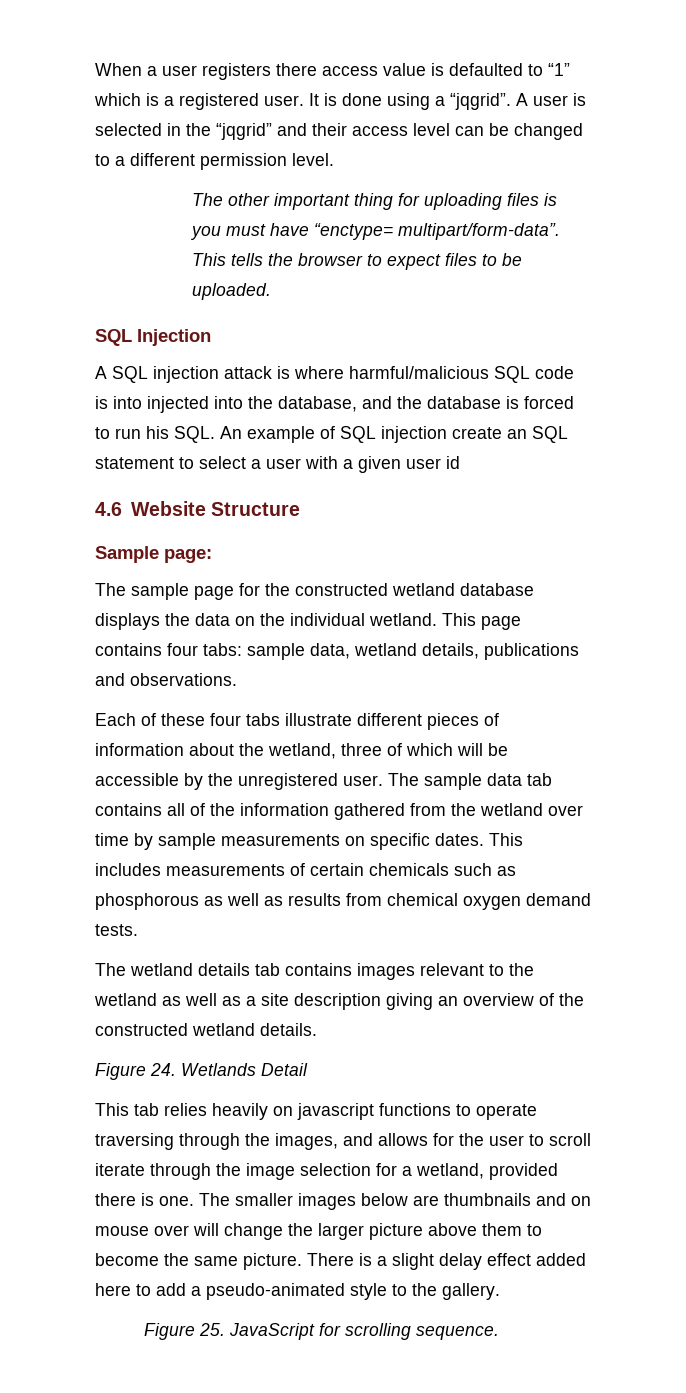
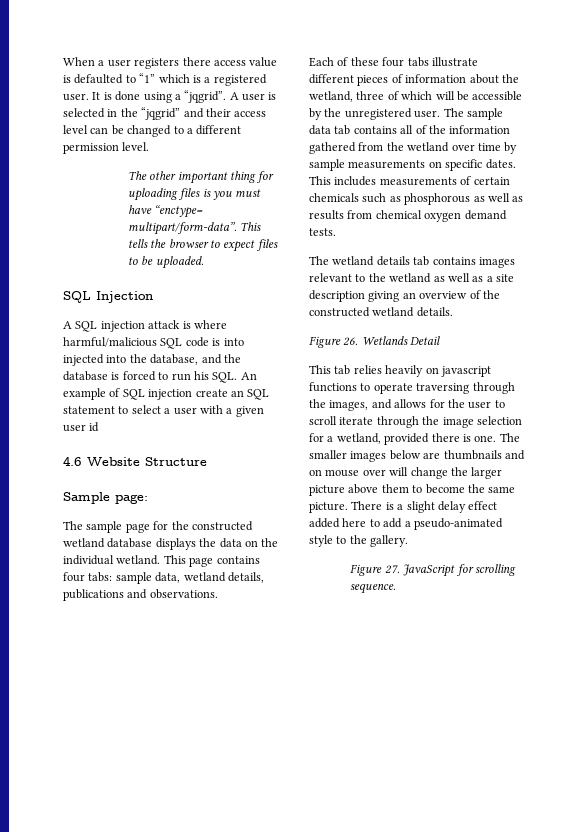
[150,1063,176,1076] 24. -> [343,337,359,346] 26.
[198,1323,225,1336] 25. -> [384,565,400,574] 27.

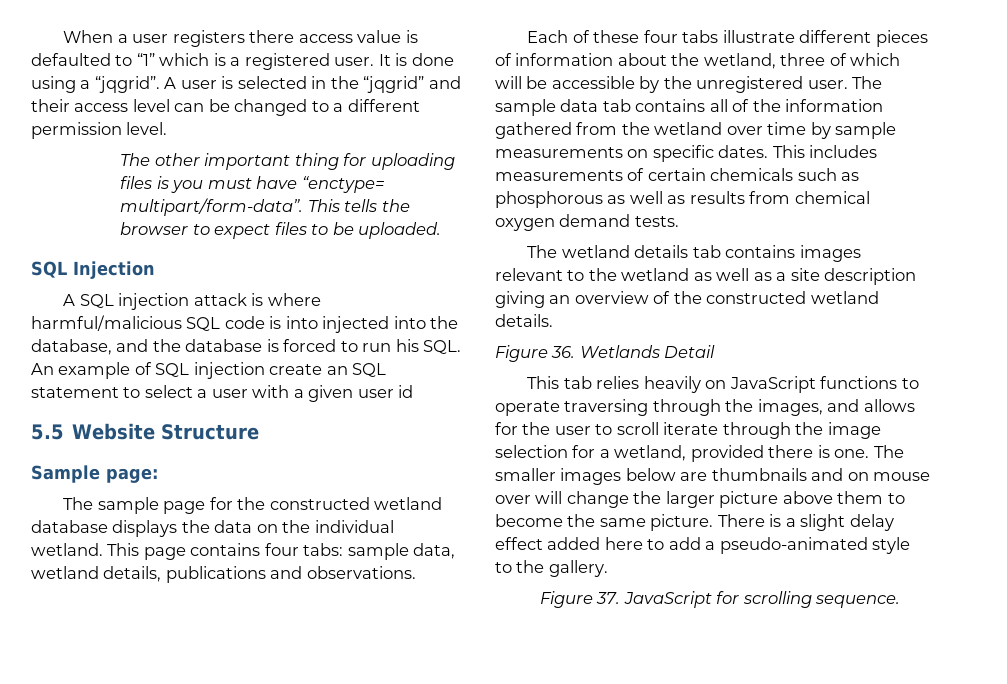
[63,456,81,466] 4.6 -> [31,424,64,440] 5.5
[343,337,359,346] 26. -> [551,346,576,358] 36.
[440,366,491,377] javascript -> [729,376,816,393] JavaScript
[384,565,400,574] 27. -> [596,592,621,604] 37.

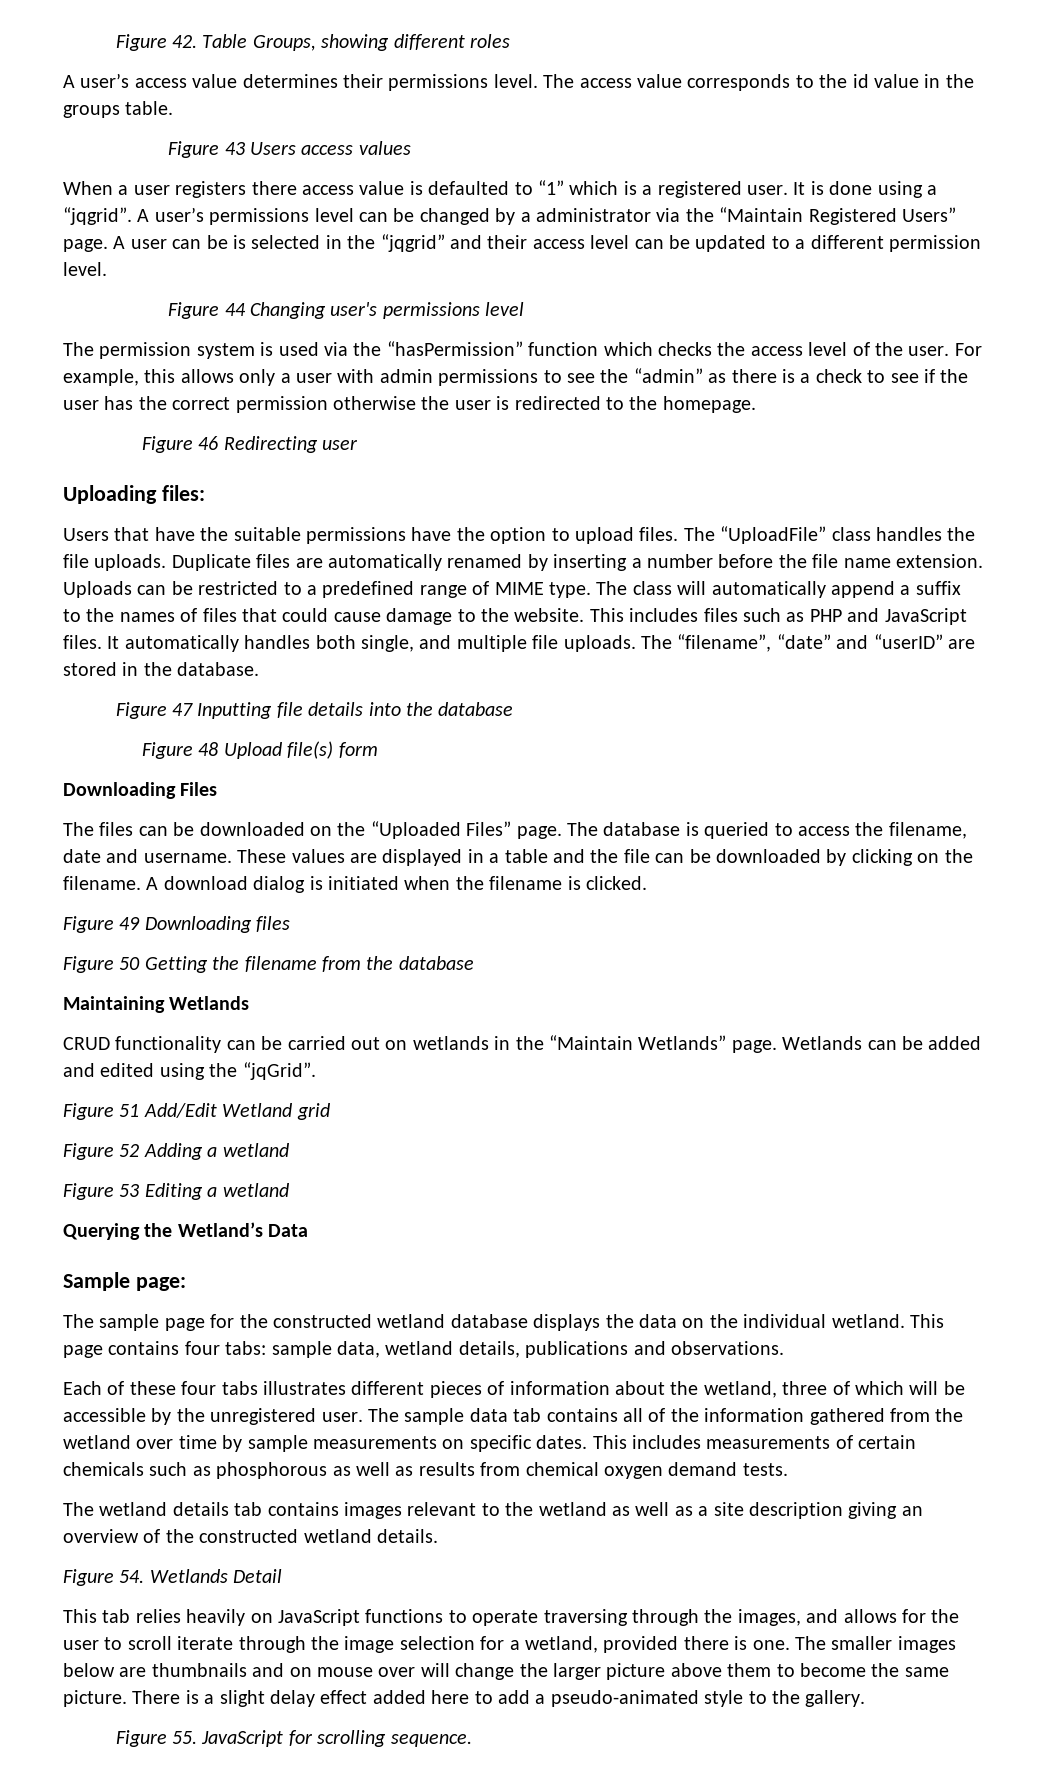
(63, 36) none -> [115,34,511,51] [63,73,974,91] [63,101,174,118] [168,141,411,158] Figure 42. Table Groups, showing different roles // A user’s access value determines their permissions level. The access value corresponds to the id value in the groups table. // Figure 43 Users access values //
[180,80,217,89] user -> [154,207,956,225] [63,235,228,252] user’s permissions level can be changed by a administrator via the “Maintain Registered Users” page. A user can be
[234,99,308,116] changed -> [695,235,767,252] updated
[120,153,455,170] [120,176,385,193] [120,198,410,216] [120,222,442,239] [31,261,155,279] [63,293,321,310] [31,315,459,333] [31,339,462,355] [31,362,387,379] [31,385,414,402] [31,423,260,440] The other important thing for uploading files is you must have “enctype= multipart/form-data”. This tells the browser to expect files to be uploaded. // SQL Injection // A SQL injection attack is where harmful/malicious SQL code is into injected into the database, and the database is forced to run his SQL. An example of SQL injection create an SQL statement to select a user with a given user id // 5.5 Website Structure -> [168,302,525,319] [63,341,982,359] [63,368,969,386] [63,396,756,413] [141,436,359,453] [63,485,205,504] [63,526,976,544] [63,554,983,571] [63,581,961,598] [63,608,967,625] [63,634,975,652] [63,662,260,676] [115,702,514,719] [141,741,378,759] [63,782,218,799] [63,821,967,839] [63,849,973,866] [63,876,647,893] [63,916,291,933] [63,956,474,973] [63,996,250,1013] [63,1035,982,1053] [63,1062,316,1080] [63,1103,330,1120] [63,1143,289,1160] [63,1183,289,1200] [63,1222,309,1240] Figure 44 Changing user's permissions level // The permission system is used via the “hasPermission” function which checks the access level of the user. For example, this allows only a user with admin permissions to see the “admin” as there is a check to see if the user has the correct permission otherwise the user is redirected to the homepage. // Figure 46 Redirecting user // Uploading files: // Users that have the suitable permissions have the option to upload files. The “UploadFile” class handles the file uploads. Duplicate files are automatically renamed by inserting a number before the file name extension. Uploads can be restricted to a predefined range of MIME type. The class will automatically append a suffix to the names of files that could cause damage to the website. This includes files such as PHP and JavaScript files. It automatically handles both single, and multiple file uploads. The “filename”, “date” and “userID” are stored in the database. // Figure 47 Inputting file details into the database // Figure 48 Upload file(s) form // Downloading Files // The files can be downloaded on the “Uploaded Files” page. The database is queried to access the filename, date and username. These values are displayed in a table and the file can be downloaded by clicking on the filename. A download dialog is initiated when the filename is clicked. // Figure 49 Downloading files // Figure 50 Getting the filename from the database // Maintaining Wetlands // CRUD functionality can be carried out on wetlands in the “Maintain Wetlands” page. Wetlands can be added and edited using the “jqGrid”. // Figure 51 Add/Edit Wetland grid // Figure 52 Adding a wetland // Figure 53 Editing a wetland // Querying the Wetland’s Data
[722,30,795,43] illustrate -> [263,1381,346,1395] illustrates
[551,346,576,358] 36. -> [119,1570,145,1583] 54.
[596,592,621,604] 37. -> [172,1731,198,1744] 55.

